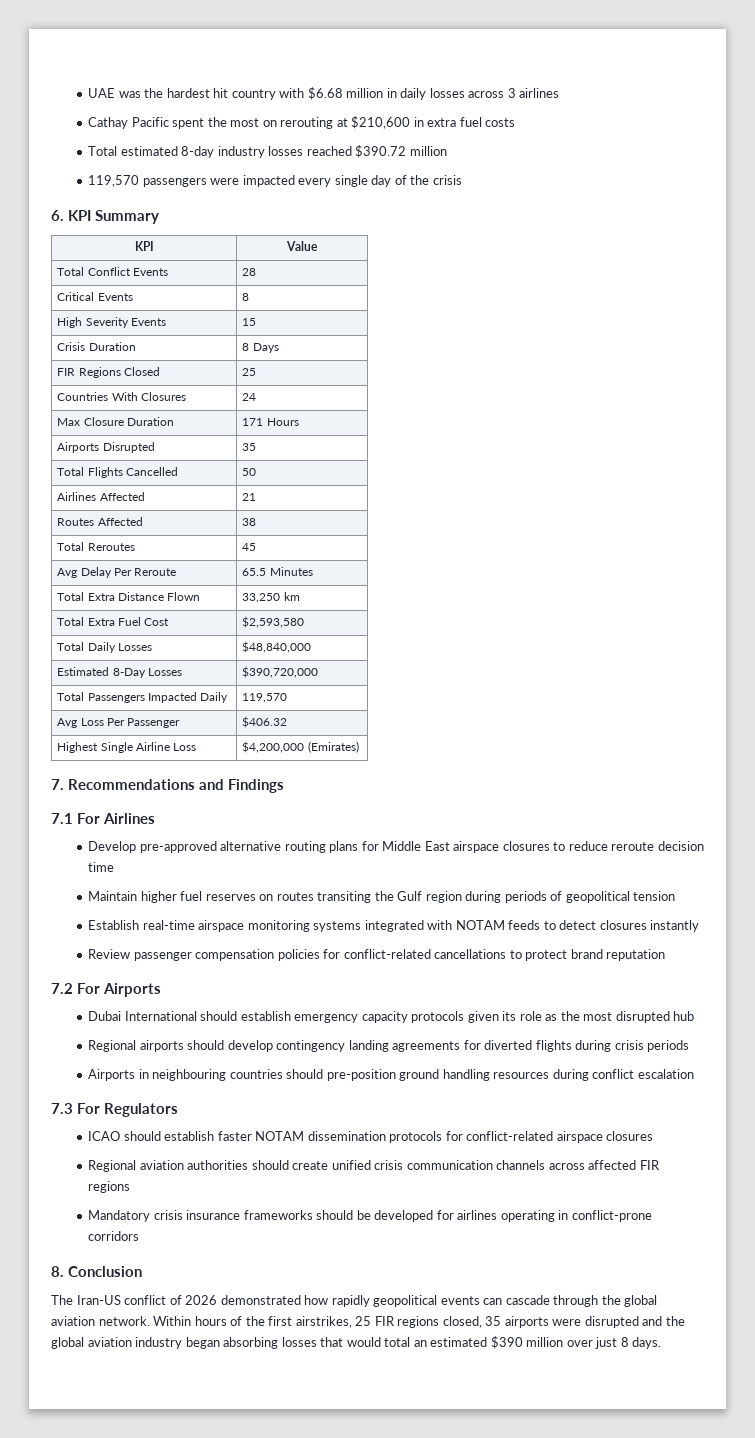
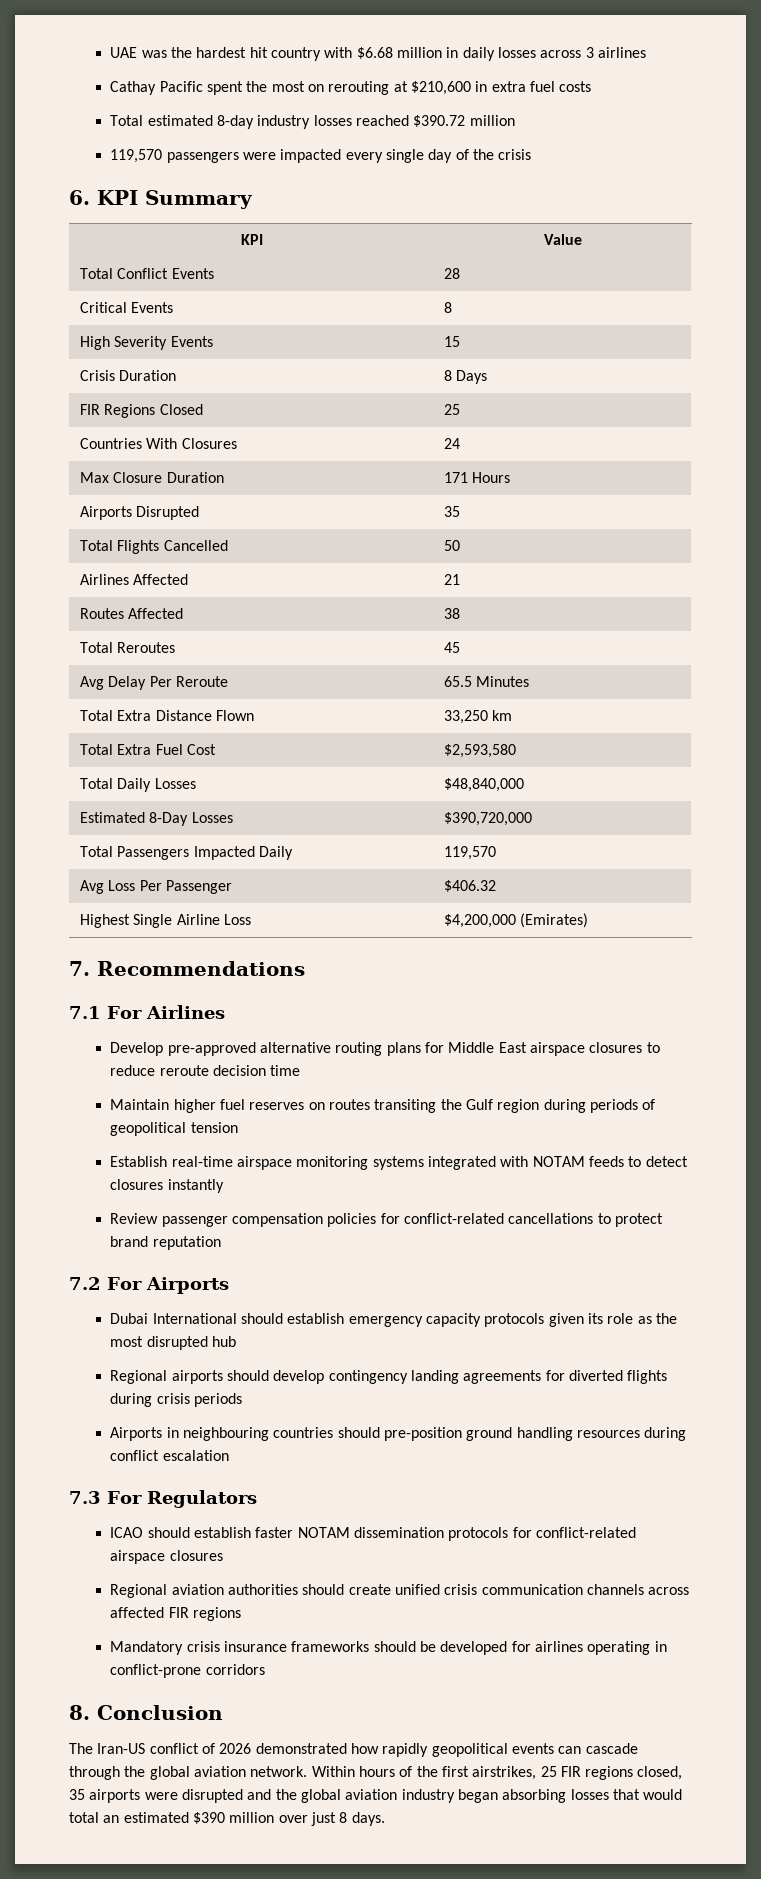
[199,779,285,793] and Findings -> (305, 968) none

